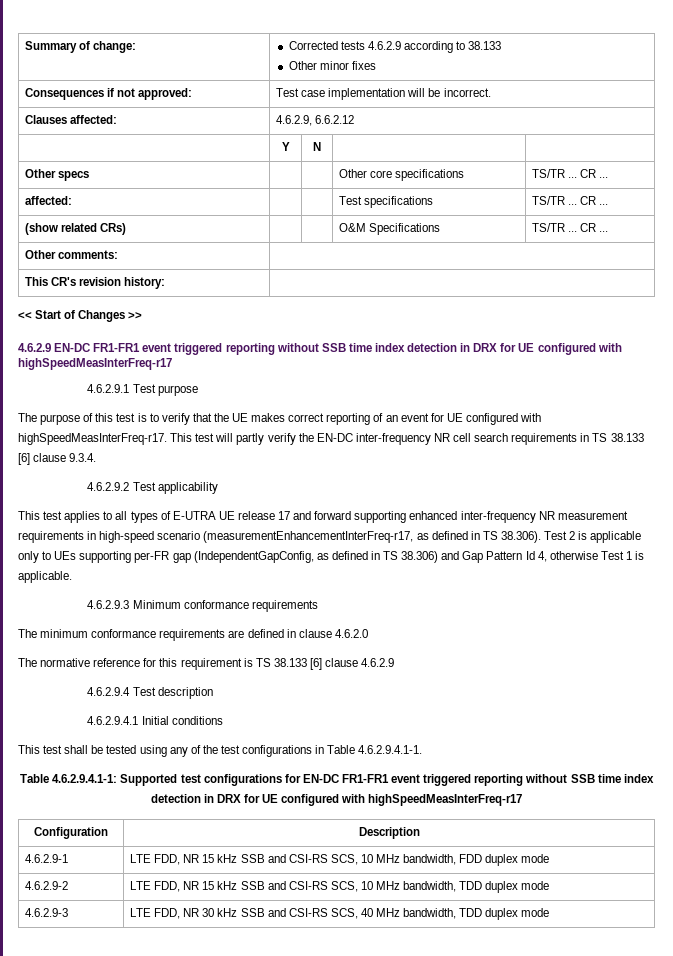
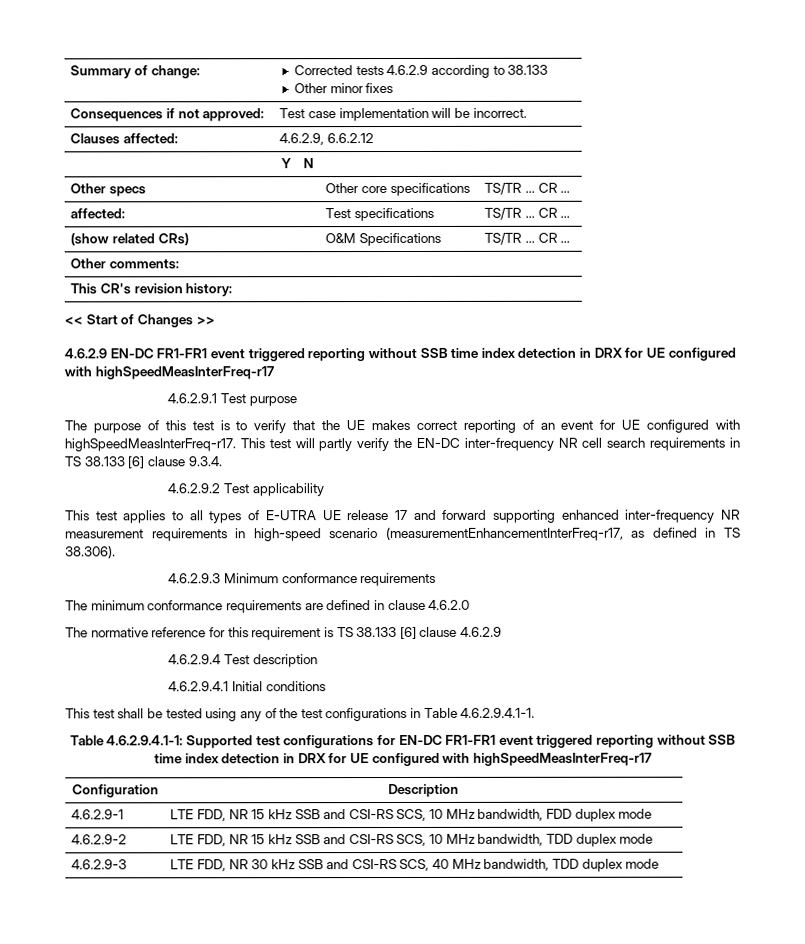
[544,531,642,543] [18,551,645,563] [18,571,72,583] Test 2 is applicable only to UEs supporting per-FR gap (IndependentGapConfig, as defined in TS 38.306) and Gap Pattern Id 4, otherwise Test 1 is applicable. -> (116, 552) none

